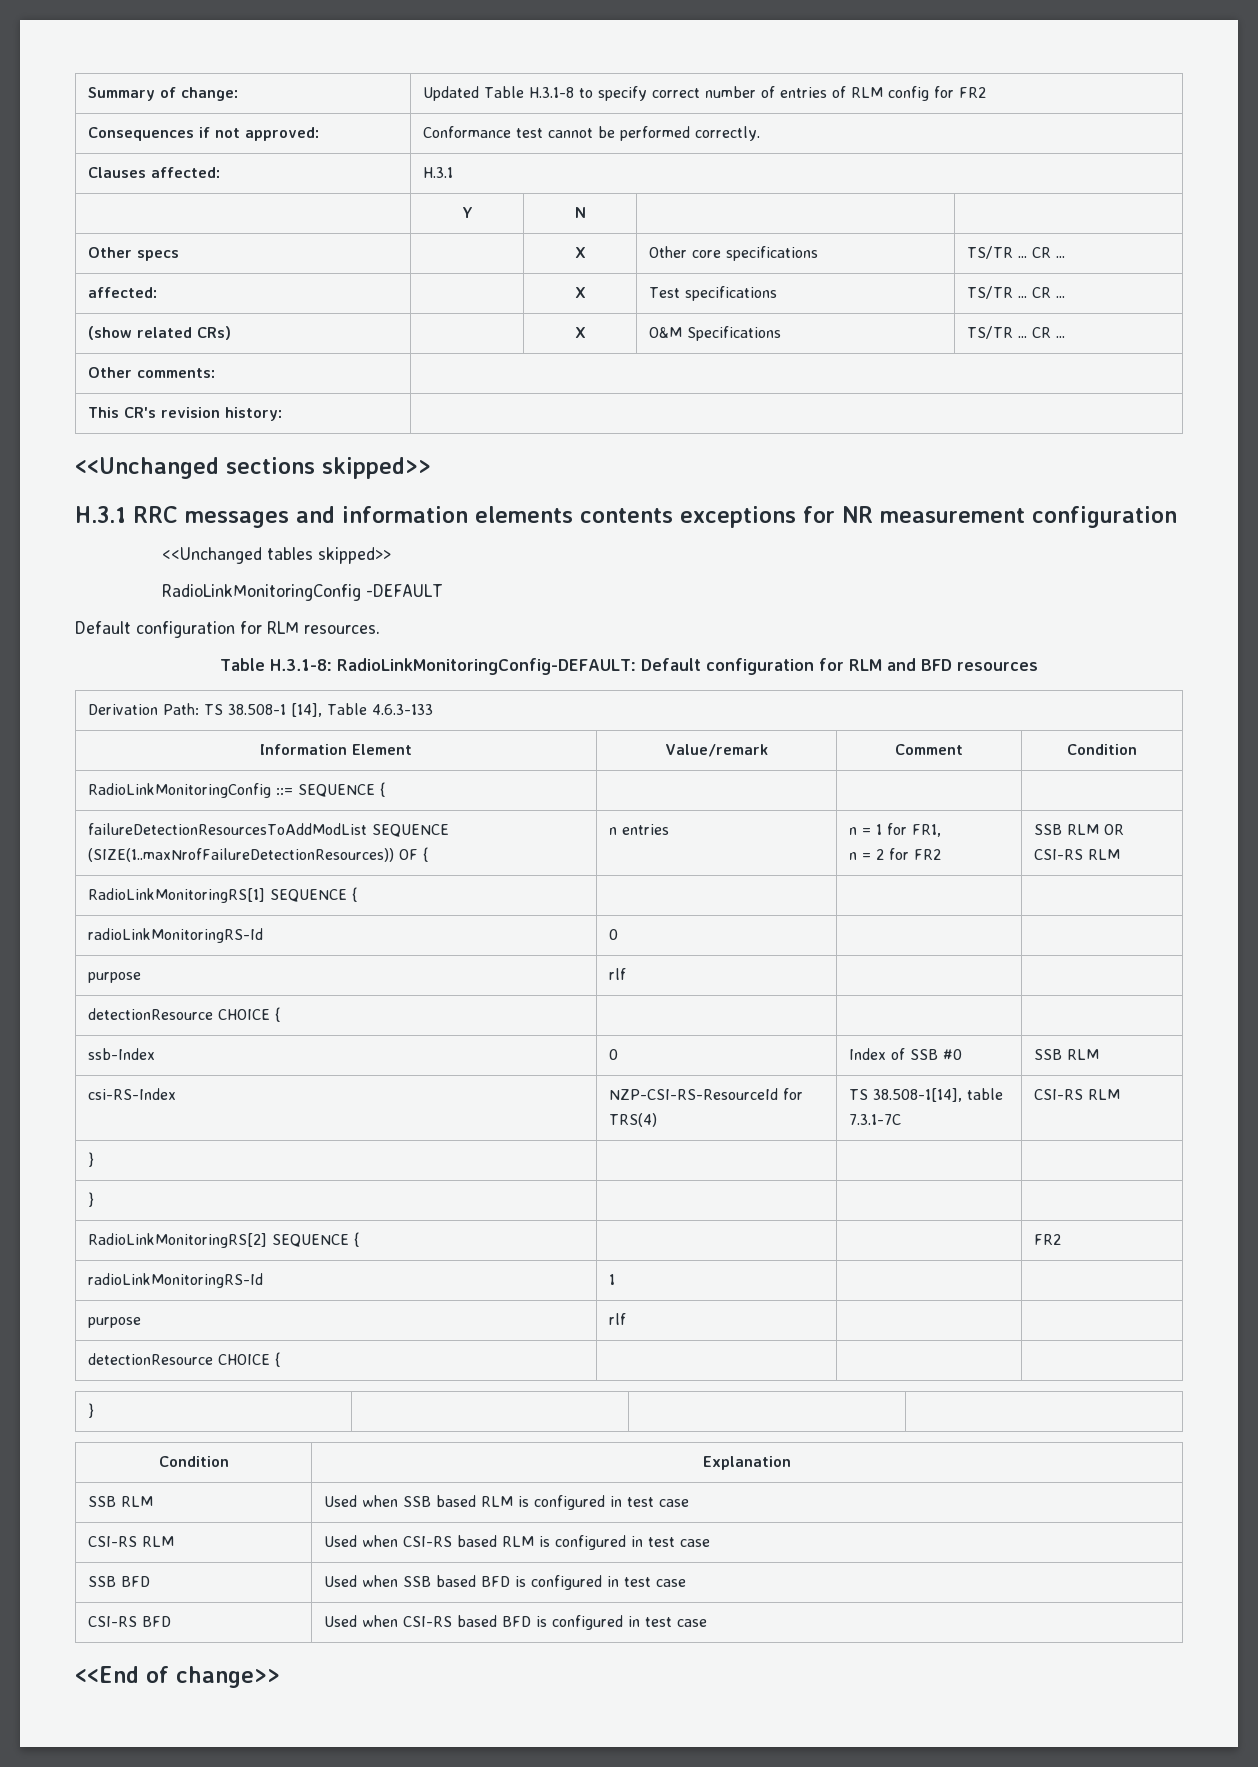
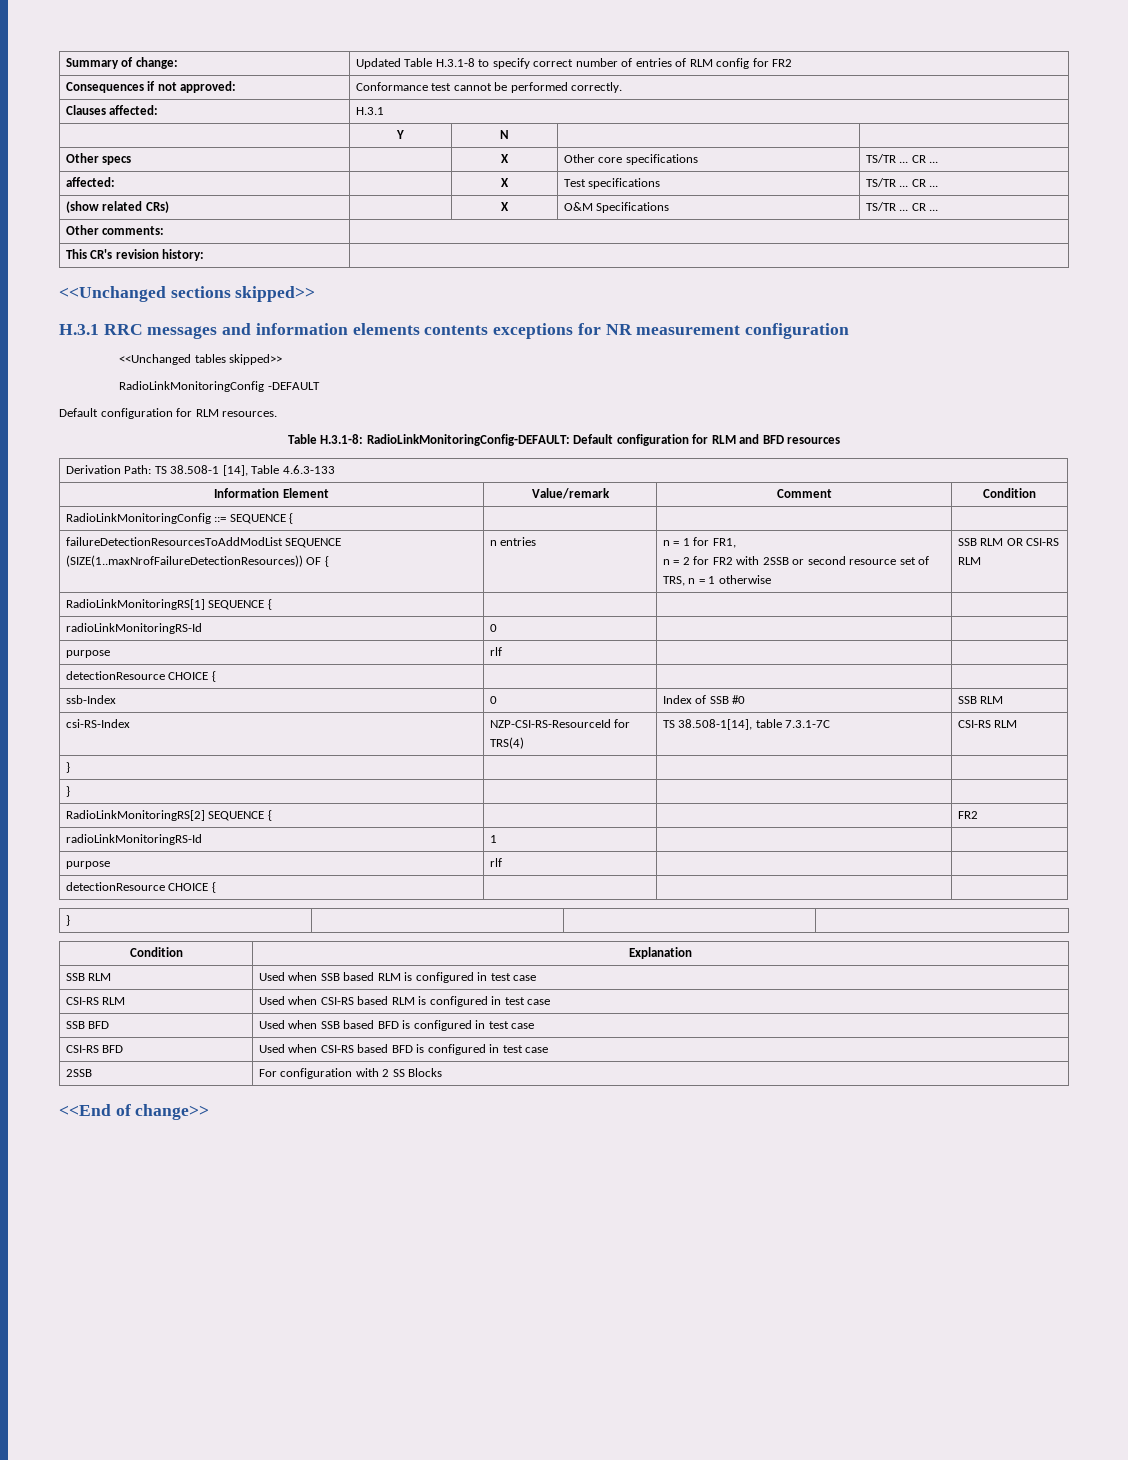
(941, 854) none -> [736,556,930,565] [662,575,771,586] with 2SSB or second resource set of TRS, n = 1 otherwise
(707, 1623) none -> [65,1069,92,1077] [258,1068,443,1079] // 2SSB | For configuration with 2 SS Blocks

